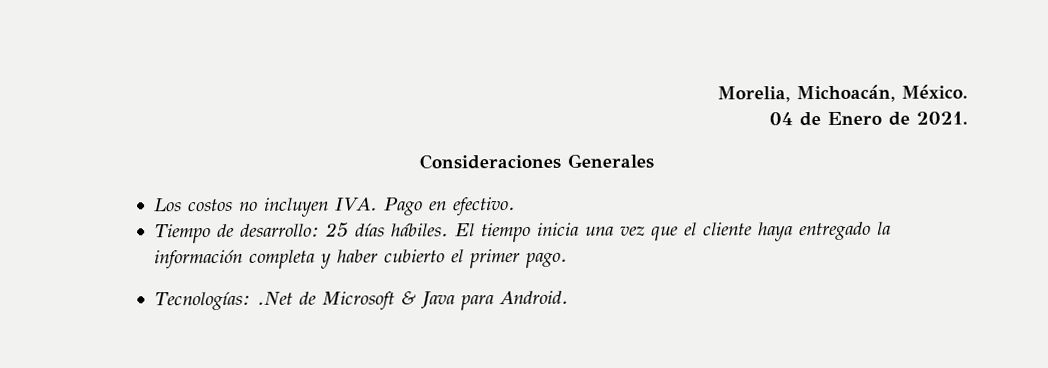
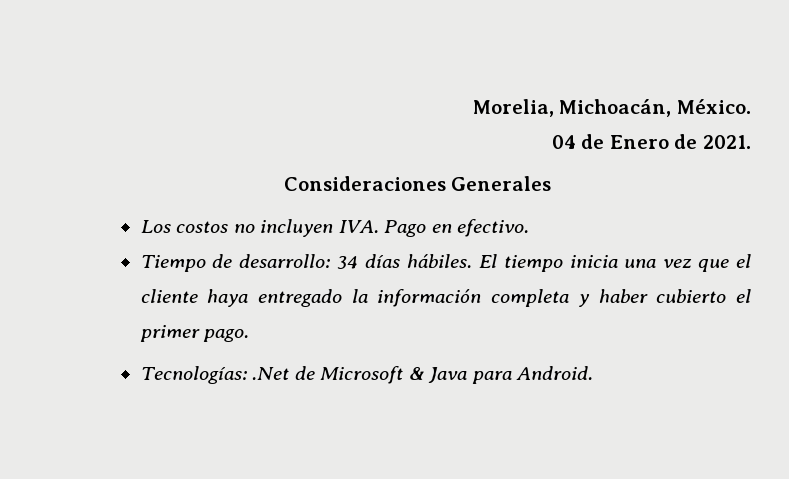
[325,222,350,238] 25 -> [337,256,359,269] 34

